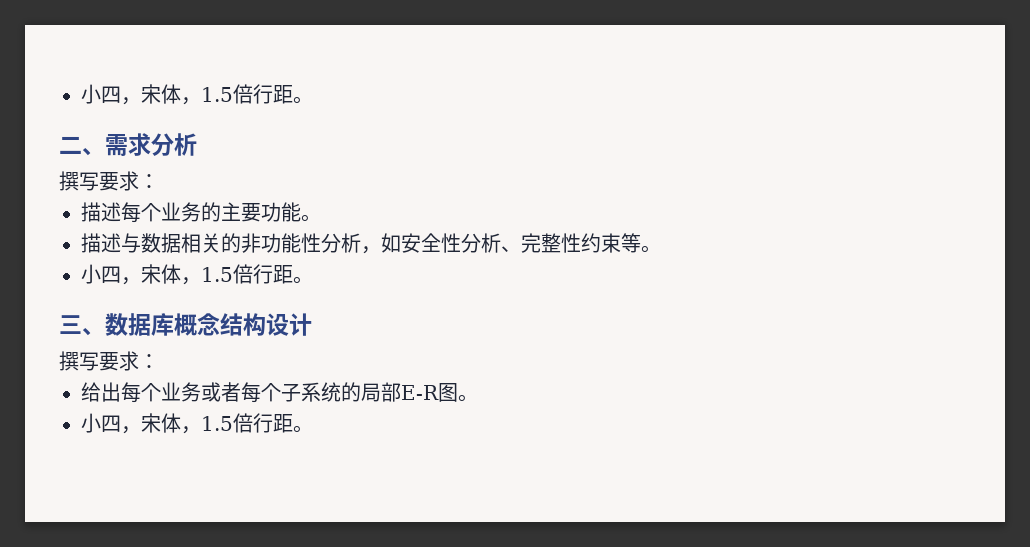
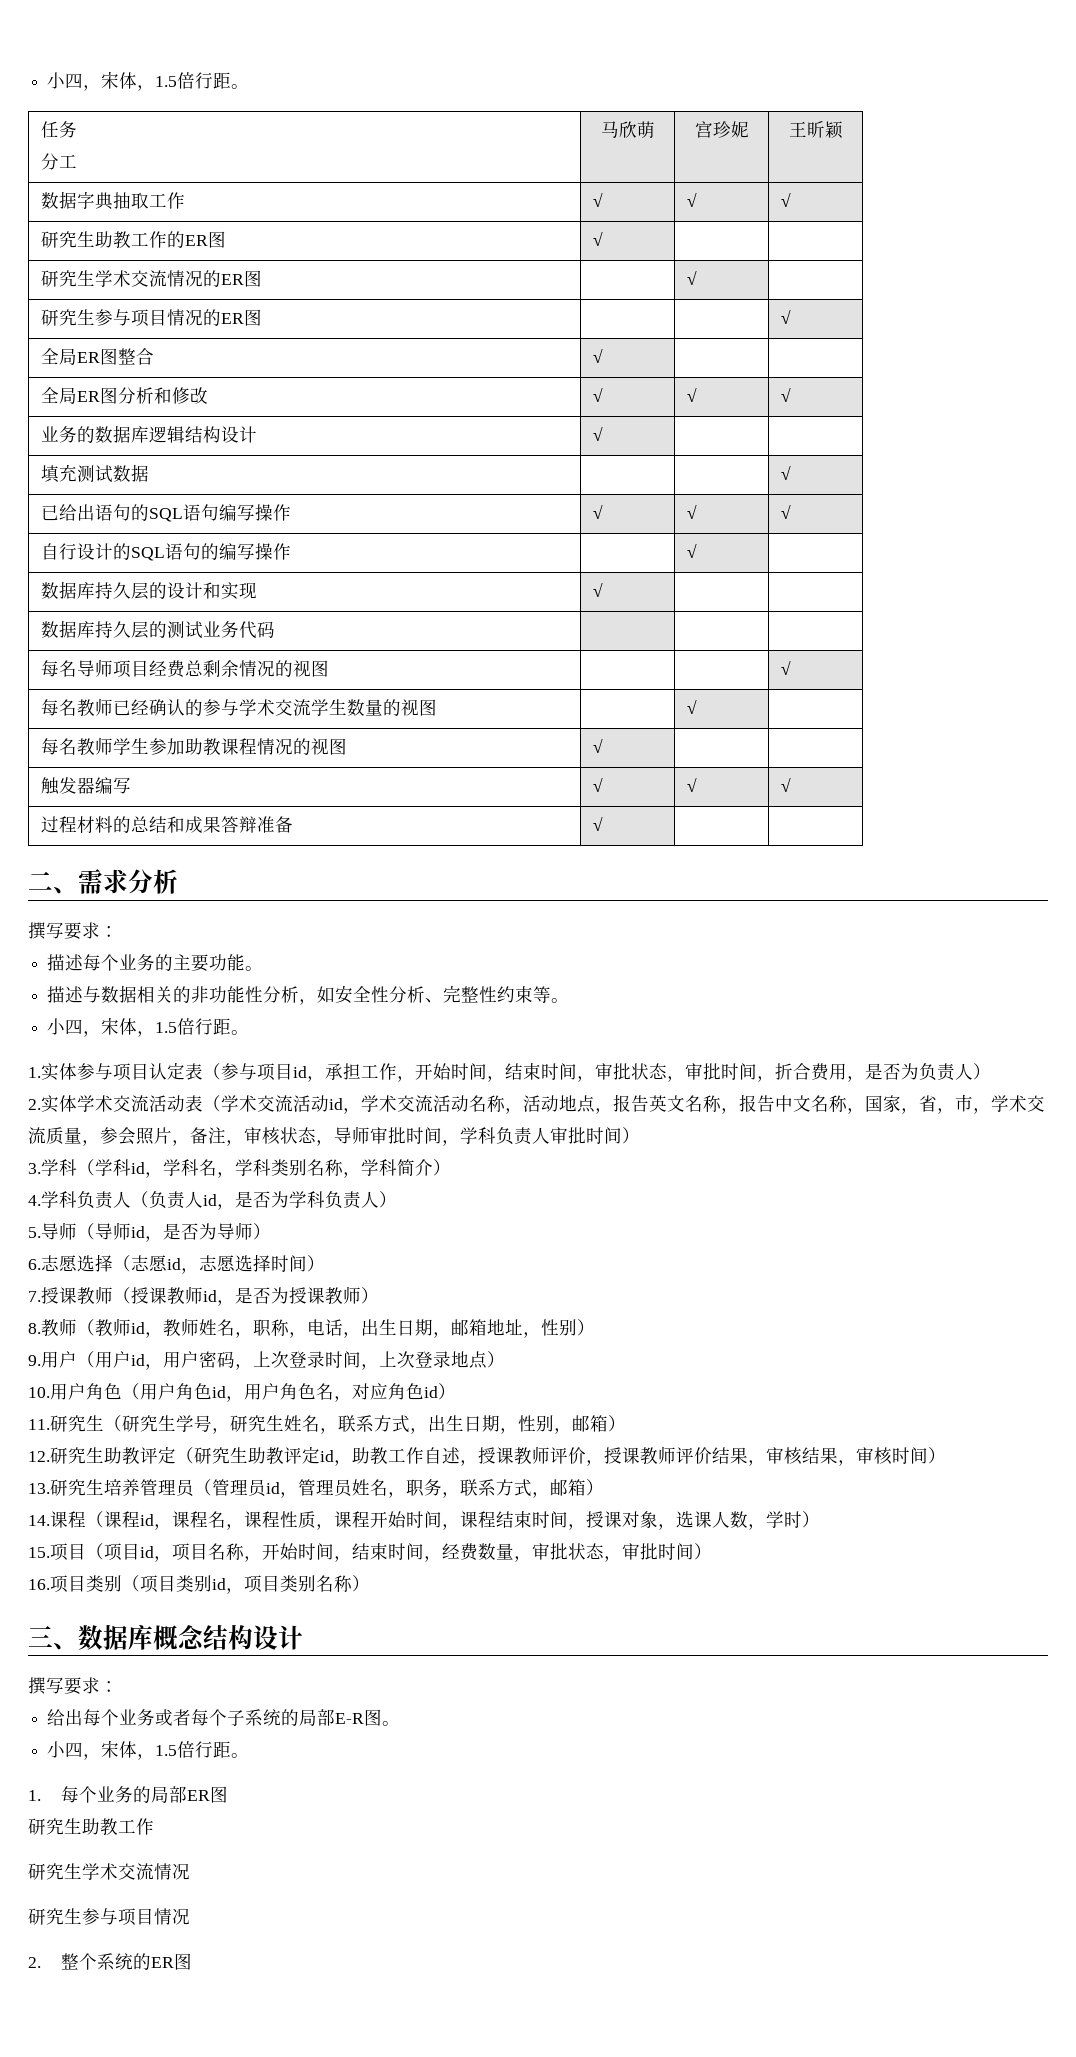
[81,84,313,105] 小四，宋体，1.5倍行距。 -> [47,71,250,91] [41,121,78,138] [41,153,78,170] [600,121,655,138] [694,121,749,138] [788,121,843,139] [41,191,186,210] [593,193,604,207] [687,193,698,207] [781,193,792,207] [41,231,227,249] [593,232,604,246] [41,270,263,287] [687,271,698,285] [41,309,263,327] [781,310,792,324] [41,348,155,365] [593,349,604,363] [41,387,209,404] [593,388,604,402] [687,388,698,402] [781,388,792,402] [41,425,258,443] [593,427,604,441] [41,464,150,483] [781,466,792,480] [41,504,292,522] [593,505,604,519] [687,505,698,519] [781,505,792,519] [41,543,292,561] [687,544,698,558] [41,581,258,600] [593,583,604,597] [41,620,276,639] [41,659,330,678] [781,661,792,675] [41,698,438,717] [687,700,698,714] [41,737,348,756] [593,739,604,753] [41,777,132,795] [593,778,604,792] [687,778,698,792] [781,778,792,792] [41,816,294,834] [593,817,604,831] 小四，宋体，1.5倍行距。 // 任务 // 分工 | 马欣萌 | 宫珍妮 | 王昕颖 // 数据字典抽取工作 | √ | √ | √ // 研究生助教工作的ER图 | √ | | // 研究生学术交流情况的ER图 | | √ | // 研究生参与项目情况的ER图 | | | √ // 全局ER图整合 | √ | | // 全局ER图分析和修改 | √ | √ | √ // 业务的数据库逻辑结构设计 | √ | | // 填充测试数据 | | | √ // 已给出语句的SQL语句编写操作 | √ | √ | √ // 自行设计的SQL语句的编写操作 | | √ | // 数据库持久层的设计和实现 | √ | | // 数据库持久层的测试业务代码 | | | // 每名导师项目经费总剩余情况的视图 | | | √ // 每名教师已经确认的参与学术交流学生数量的视图 | | √ | // 每名教师学生参加助教课程情况的视图 | √ | | // 触发器编写 | √ | √ | √ // 过程材料的总结和成果答辩准备 | √ | |
(313, 280) none -> [28,1062,991,1082] [28,1094,1045,1114] [28,1126,640,1146] [28,1159,451,1178] [28,1191,397,1210] [28,1222,271,1242] [28,1254,325,1274] [28,1286,379,1306] [28,1318,595,1338] [28,1351,505,1370] [28,1383,456,1402] [28,1415,626,1434] [28,1446,946,1466] [28,1479,604,1498] [28,1511,820,1530] [28,1543,712,1562] [28,1575,370,1594] // 1.实体参与项目认定表（参与项目id，承担工作，开始时间，结束时间，审批状态，审批时间，折合费用，是否为负责人） // 2.实体学术交流活动表（学术交流活动id，学术交流活动名称，活动地点，报告英文名称，报告中文名称，国家，省，市，学术交流质量，参会照片，备注，审核状态，导师审批时间，学科负责人审批时间） // 3.学科（学科id，学科名，学科类别名称，学科简介） // 4.学科负责人（负责人id，是否为学科负责人） // 5.导师（导师id，是否为导师） // 6.志愿选择（志愿id，志愿选择时间） // 7.授课教师（授课教师id，是否为授课教师） // 8.教师（教师id，教师姓名，职称，电话，出生日期，邮箱地址，性别） // 9.用户（用户id，用户密码，上次登录时间，上次登录地点） // 10.用户角色（用户角色id，用户角色名，对应角色id） // 11.研究生（研究生学号，研究生姓名，联系方式，出生日期，性别，邮箱） // 12.研究生助教评定（研究生助教评定id，助教工作自述，授课教师评价，授课教师评价结果，审核结果，审核时间） // 13.研究生培养管理员（管理员id，管理员姓名，职务，联系方式，邮箱） // 14.课程（课程id，课程名，课程性质，课程开始时间，课程结束时间，授课对象，选课人数，学时） // 15.项目（项目id，项目名称，开始时间，结束时间，经费数量，审批状态，审批时间） // 16.项目类别（项目类别id，项目类别名称）
(313, 429) none -> [28,1786,228,1803] [28,1818,154,1836] [28,1863,190,1880] [28,1908,190,1926] [28,1953,192,1970] // 1.每个业务的局部ER图 // 研究生助教工作 // 研究生学术交流情况 // 研究生参与项目情况 // 2.整个系统的ER图

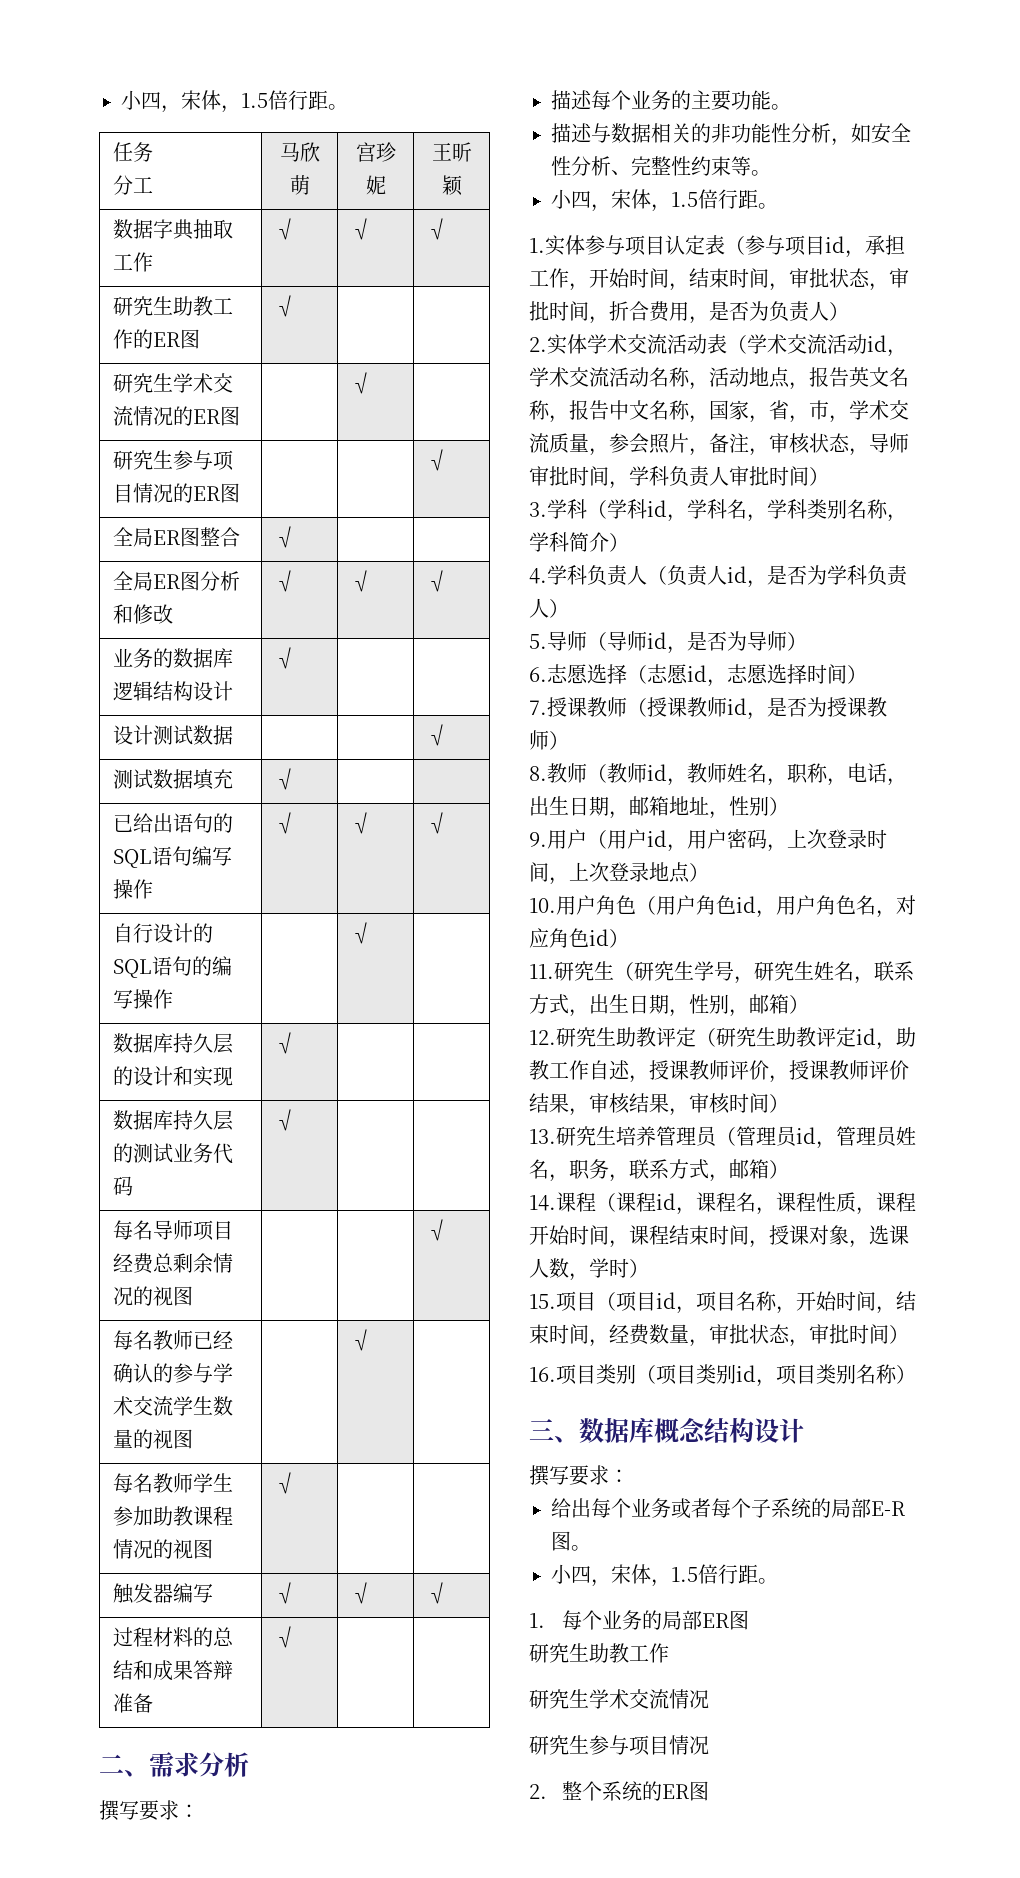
[41,464,78,483] 填充 -> [113,725,154,745] 设计
(792, 473) none -> [113,769,234,790] [275,768,296,790] // 测试数据填充 | √ | |
(276, 629) none -> [275,1109,296,1131] √

